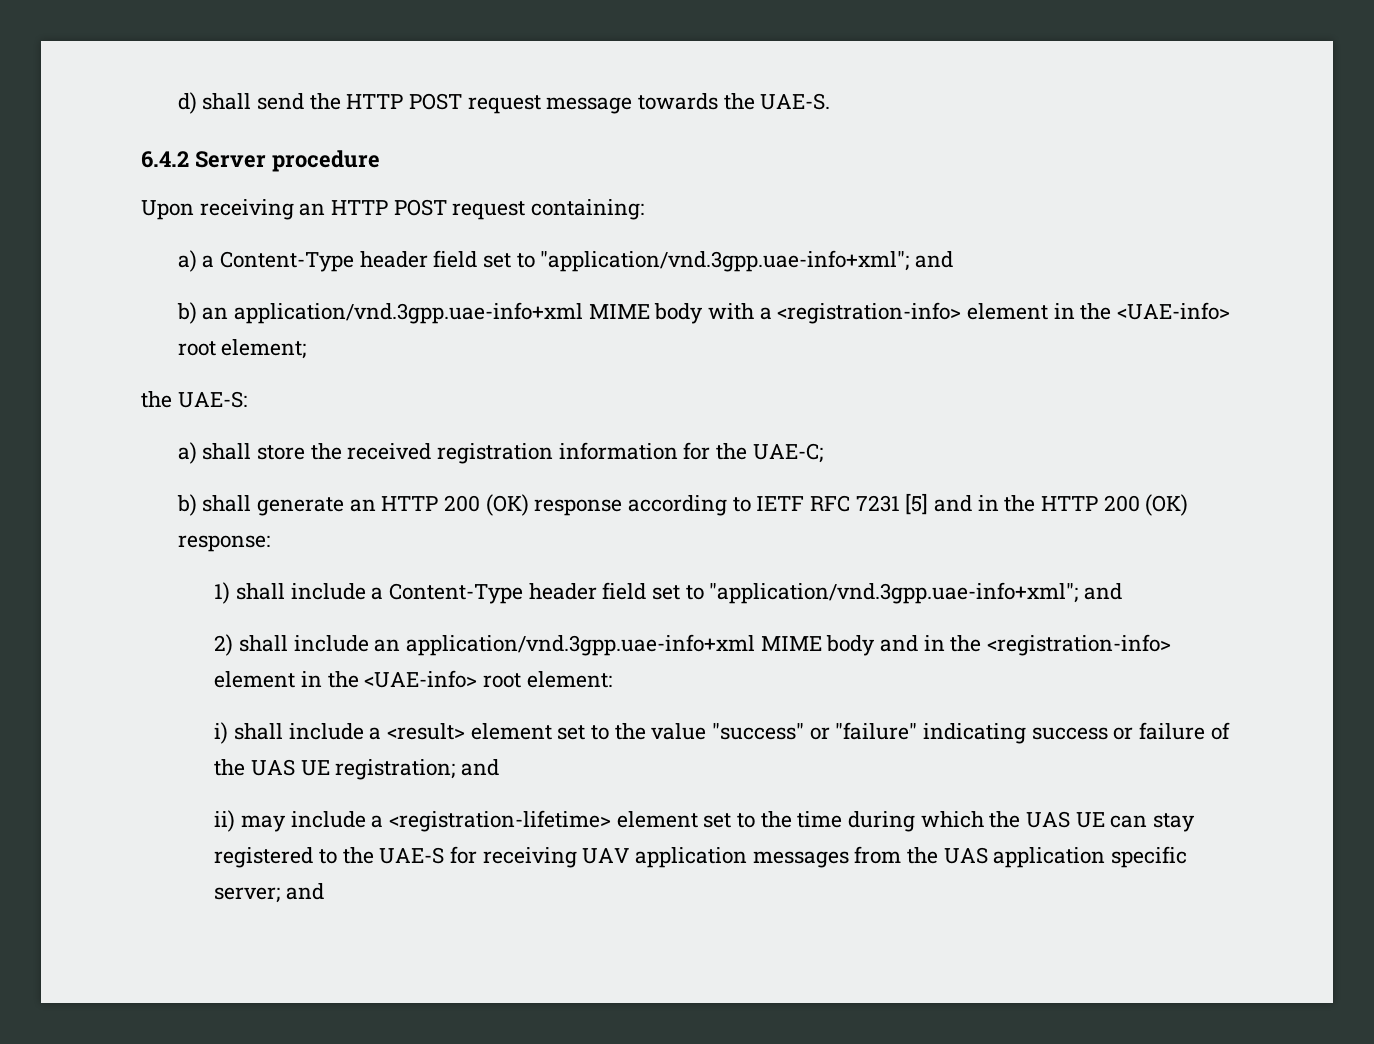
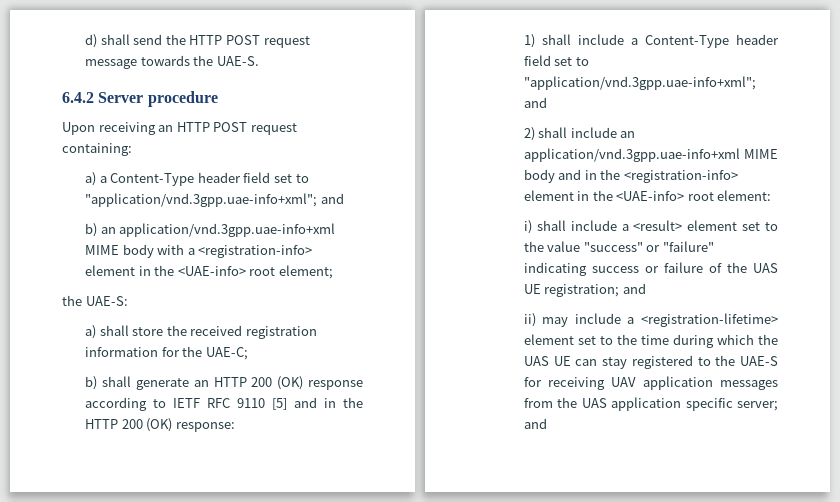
[855,495,900,512] 7231 -> [237,398,266,408] 9110

